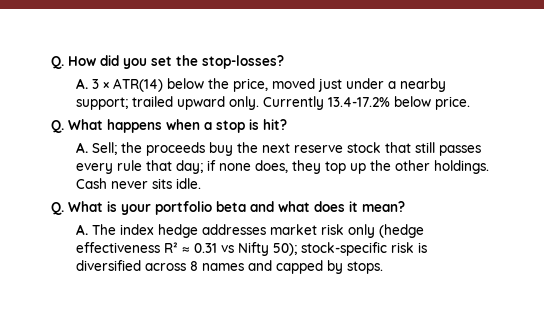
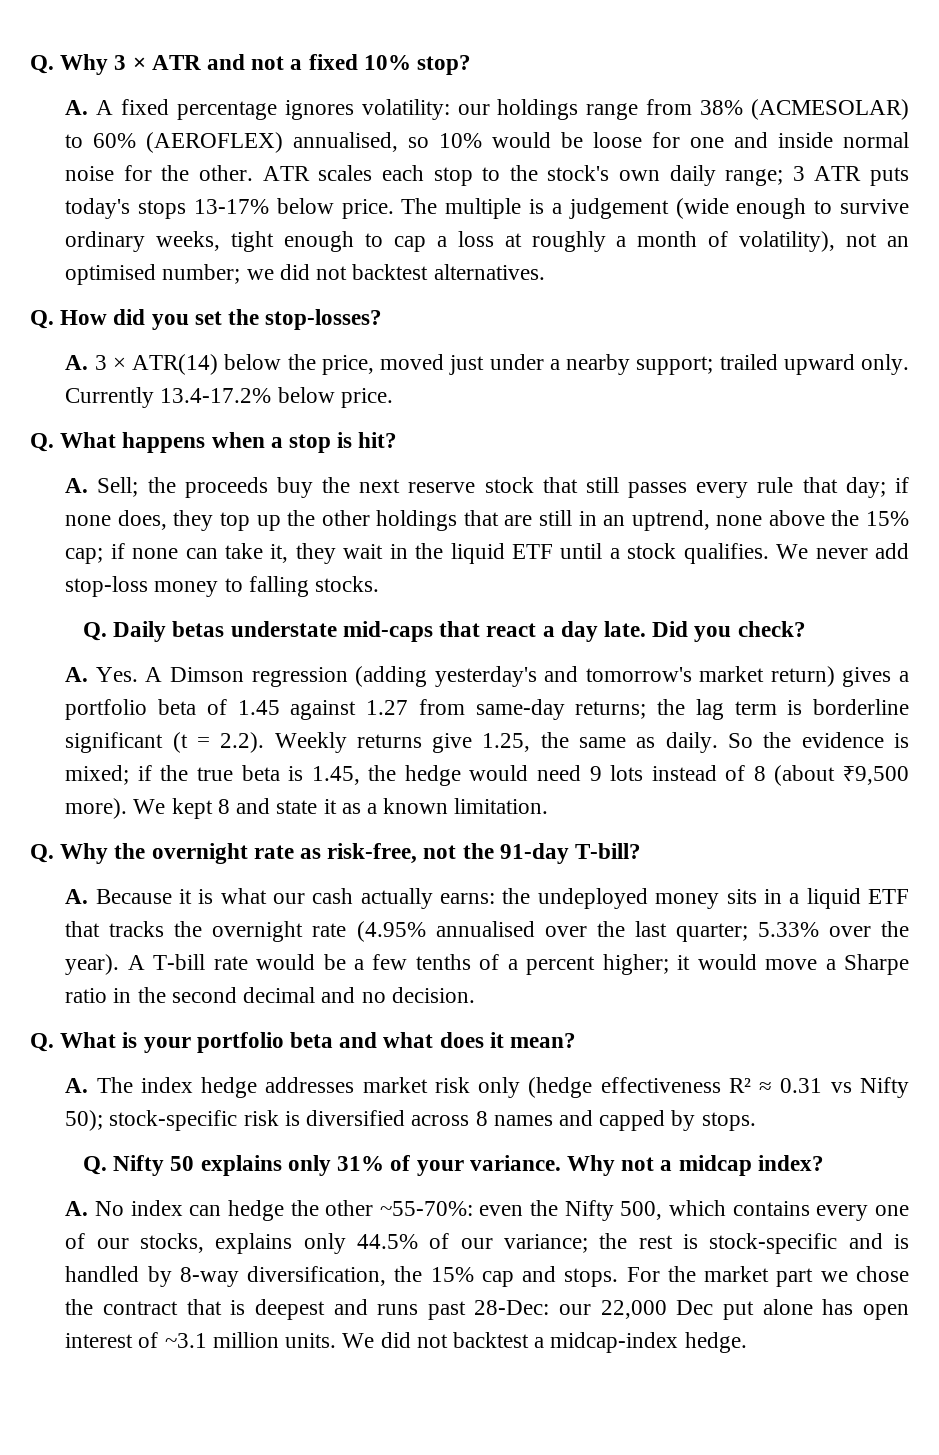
[51,56,64,69] Q. -> [30,54,472,75] [65,99,909,120] [65,132,910,153] [65,165,909,186] [65,198,910,219] [65,231,910,252] [65,264,545,285] [30,310,54,329] Q. Why 3 × ATR and not a fixed 10% stop? // A. A fixed percentage ignores volatility: our holdings range from 38% (ACMESOLAR) to 60% (AEROFLEX) annualised, so 10% would be loose for one and inside normal noise for the other. ATR scales each stop to the stock's own daily range; 3 ATR puts today's stops 13-17% below price. The multiple is a judgement (wide enough to survive ordinary weeks, tight enough to cap a loss at roughly a month of volatility), not an optimised number; we did not backtest alternatives. // Q.
[433,160,489,174] [75,178,201,189] holdings. Cash never sits idle. -> [376,510,909,531] [65,543,910,564] [65,576,380,597] [83,621,806,642] [65,666,910,687] [65,699,909,720] [65,732,909,753] [65,765,909,786] [65,798,549,819] [30,843,642,864] [65,888,909,909] [65,921,909,942] [65,954,909,975] [65,987,475,1003] holdings that are still in an uptrend, none above the 15% cap; if none can take it, they wait in the liquid ETF until a stock qualifies. We never add stop-loss money to falling stocks. // Q. Daily betas understate mid-caps that react a day late. Did you check? // A. Yes. A Dimson regression (adding yesterday's and tomorrow's market return) gives a portfolio beta of 1.45 against 1.27 from same-day returns; the lag term is borderline significant (t = 2.2). Weekly returns give 1.25, the same as daily. So the evidence is mixed; if the true beta is 1.45, the hedge would need 9 lots instead of 8 (about ₹9,500 more). We kept 8 and state it as a known limitation. // Q. Why the overnight rate as risk-free, not the 91-day T-bill? // A. Because it is what our cash actually earns: the undeployed money sits in a liquid ETF that tracks the overnight rate (4.95% annualised over the last quarter; 5.33% over the year). A T-bill rate would be a few tenths of a percent higher; it would move a Sharpe ratio in the second decimal and no decision.
(383, 267) none -> [83,1155,824,1176] [65,1200,910,1221] [65,1233,909,1254] [65,1266,910,1287] [65,1299,910,1320] [65,1332,747,1353] // Q. Nifty 50 explains only 31% of your variance. Why not a midcap index? // A. No index can hedge the other ~55-70%: even the Nifty 500, which contains every one of our stocks, explains only 44.5% of our variance; the rest is stock-specific and is handled by 8-way diversification, the 15% cap and stops. For the market part we chose the contract that is deepest and runs past 28-Dec: our 22,000 Dec put alone has open interest of ~3.1 million units. We did not backtest a midcap-index hedge.

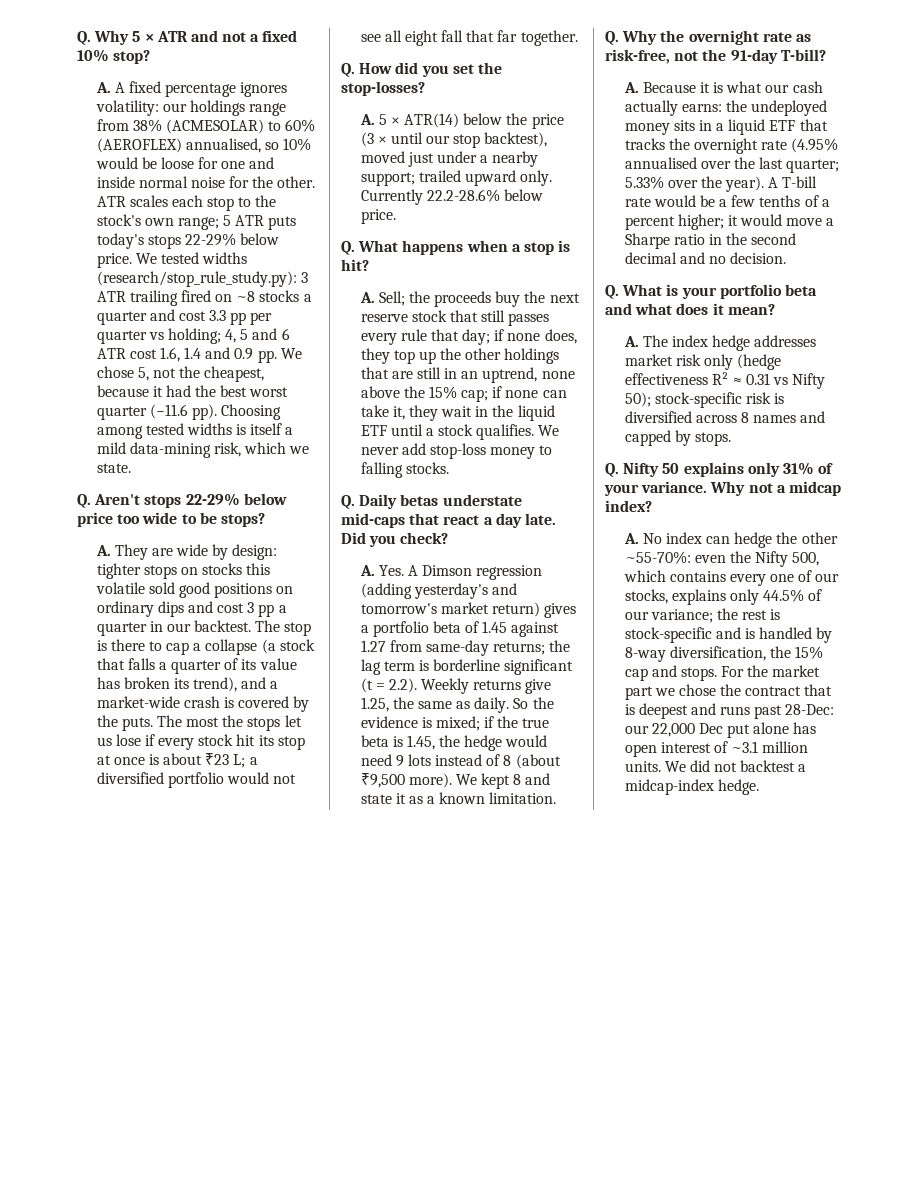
[30,54,127,75] Q. Why 3 -> [77,30,141,45] Q. Why 5
[669,165,805,186] daily range; 3 -> [177,215,232,230] range; 5
[193,198,910,219] [65,231,910,252] [65,264,545,285] 13-17% below price. The multiple is a judgement (wide enough to survive ordinary weeks, tight enough to cap a loss at roughly a month of volatility), not an optimised number; we did not backtest alternatives. -> [184,233,280,246] [96,252,248,268] [96,271,308,287] [96,290,312,306] [96,309,273,325] [96,328,290,344] [96,347,302,363] [96,366,265,382] [96,385,289,397] [96,404,282,420] [96,423,294,439] [96,442,310,458] [96,463,131,473] [77,493,287,508] [77,512,265,527] [95,544,278,560] [96,563,271,579] [95,582,294,598] [96,601,287,617] [96,620,312,636] [96,639,315,655] [96,658,297,674] [96,677,279,692] [96,696,310,712] [96,715,302,731] [96,734,305,750] [96,753,258,768] [96,772,297,788] [360,30,578,46] 22-29% below price. We tested widths (research/stop_rule_study.py): 3 ATR trailing fired on ~8 stocks a quarter and cost 3.3 pp per quarter vs holding; 4, 5 and 6 ATR cost 1.6, 1.4 and 0.9 pp. We chose 5, not the cheapest, because it had the best worst quarter (−11.6 pp). Choosing among tested widths is itself a mild data-mining risk, which we state. // Q. Aren't stops 22-29% below price too wide to be stops? // A. They are wide by design: tighter stops on stocks this volatile sold good positions on ordinary dips and cost 3 pp a quarter in our backtest. The stop is there to cap a collapse (a stock that falls a quarter of its value has broken its trend), and a market-wide crash is covered by the puts. The most the stops let us lose if every stock hit its stop at once is about ₹23 L; a diversified portfolio would not see all eight fall that far together.
[94,355,107,370] 3 -> [378,114,387,125] 5
[321,355,374,375] price, -> [531,114,564,129] [360,132,548,148] price (3 × until our stop backtest),
[160,388,272,403] 13.4-17.2% -> [426,189,500,202] 22.2-28.6%

